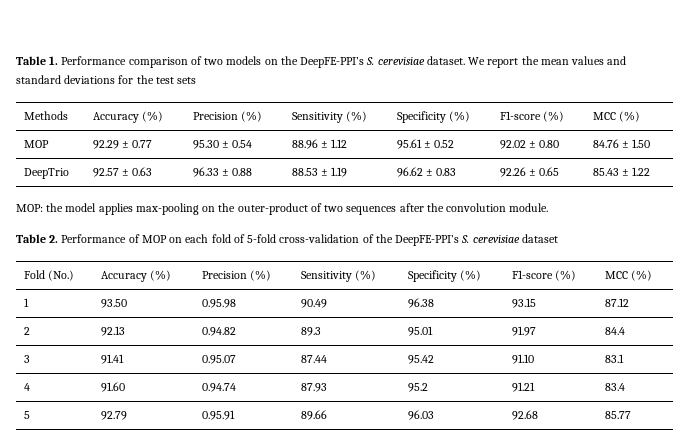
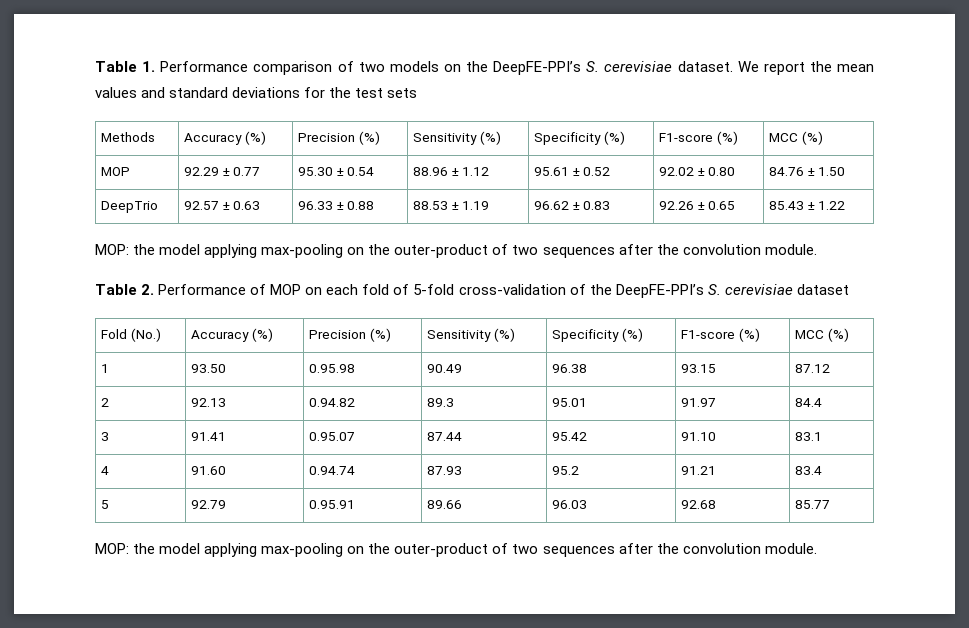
[98,203,133,215] applies -> [204,244,258,258] applying
(631, 415) none -> [95,543,817,557] // MOP: the model applying max-pooling on the outer-product of two sequences after the convolution module.

